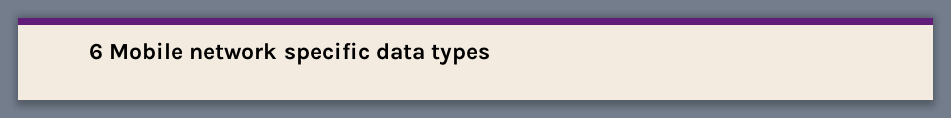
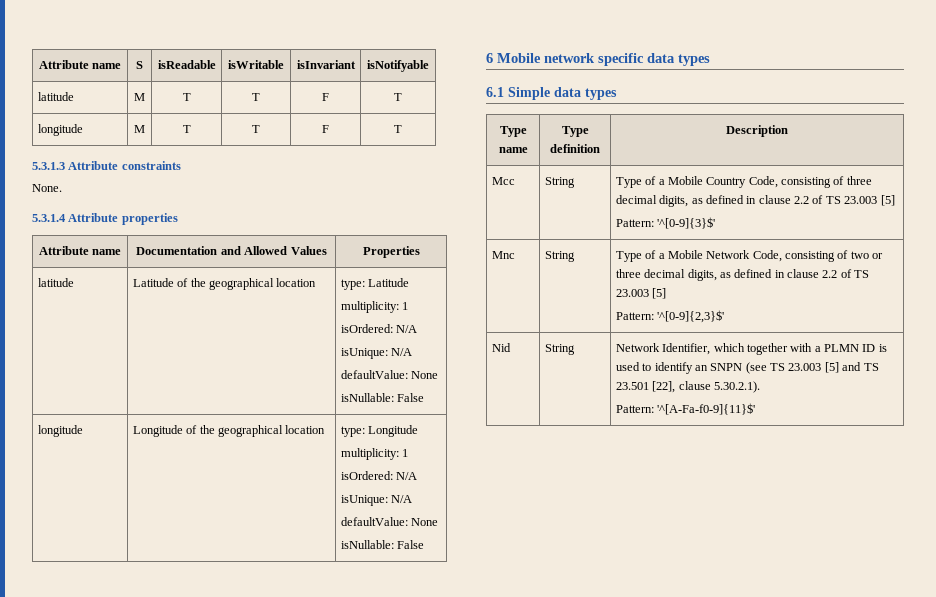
(89, 51) none -> [38,60,122,69] [136,61,143,69] [157,60,216,69] [228,60,284,69] [296,60,356,69] [367,60,429,72] [37,92,74,101] [134,93,145,101] [182,93,191,101] [252,93,260,101] [322,93,329,101] [394,93,402,101] [37,124,83,136] [134,125,145,133] [182,125,191,133] [252,125,260,133] [322,125,329,133] [394,125,402,133] [32,161,181,170] [32,184,62,192] [32,213,178,225] [38,246,122,255] [136,246,327,255] [362,246,420,258] [37,278,74,287] [132,278,317,290] [340,278,410,290] [340,301,409,313] [340,324,418,333] [340,348,413,359] [340,370,439,379] [340,393,425,402] [37,425,83,437] [132,425,326,437] [340,425,419,437] [340,448,409,460] [340,471,418,480] [340,495,413,506] [340,517,439,526] [340,540,425,549] Attribute name | S | isReadable | isWritable | isInvariant | isNotifyable // latitude | M | T | T | F | T // longitude | M | T | T | F | T // 5.3.1.3 Attribute constraints // None. // 5.3.1.4 Attribute properties // Attribute name | Documentation and Allowed Values | Properties // latitude | Latitude of the geographical location | type: Latitude // multiplicity: 1 // isOrdered: N/A // isUnique: N/A // defaultValue: None // isNullable: False // longitude | Longitude of the geographical location | type: Longitude // multiplicity: 1 // isOrdered: N/A // isUnique: N/A // defaultValue: None // isNullable: False //
(491, 54) none -> [486,87,617,100] [499,126,527,137] [498,147,528,153] [561,126,589,137] [550,144,600,153] [726,125,788,137] [491,177,515,185] [544,177,575,188] [615,176,872,188] [615,195,895,207] [615,217,716,229] [491,251,515,259] [544,251,575,262] [615,250,884,262] [615,269,870,281] [615,288,667,299] [615,310,725,323] [491,343,511,352] [544,344,575,355] [615,343,887,355] [615,362,879,374] [615,381,760,393] [615,403,756,415] // 6.1 Simple data types // Type name | Type definition | Description // Mcc | String | Type of a Mobile Country Code, consisting of three decimal digits, as defined in clause 2.2 of TS 23.003 [5] // Pattern: '^[0-9]{3}$' // Mnc | String | Type of a Mobile Network Code, consisting of two or three decimal digits, as defined in clause 2.2 of TS 23.003 [5] // Pattern: '^[0-9]{2,3}$' // Nid | String | Network Identifier, which together with a PLMN ID is used to identify an SNPN (see TS 23.003 [5] and TS 23.501 [22], clause 5.30.2.1). // Pattern: '^[A-Fa-f0-9]{11}$'

